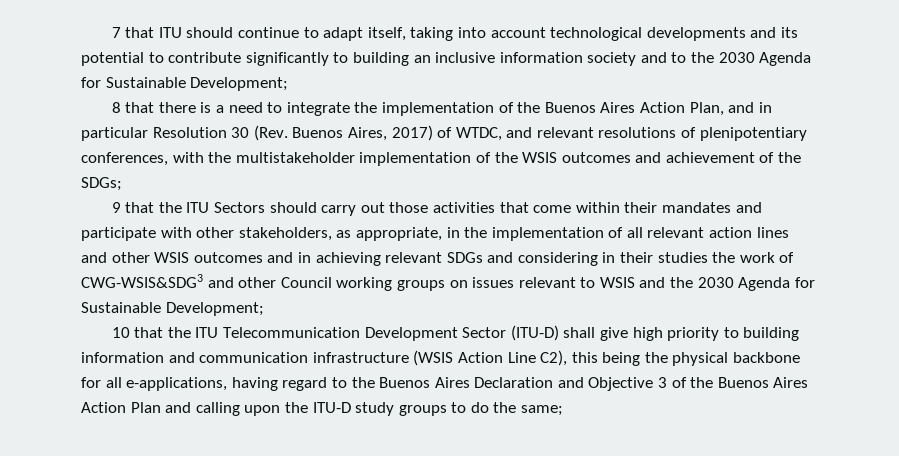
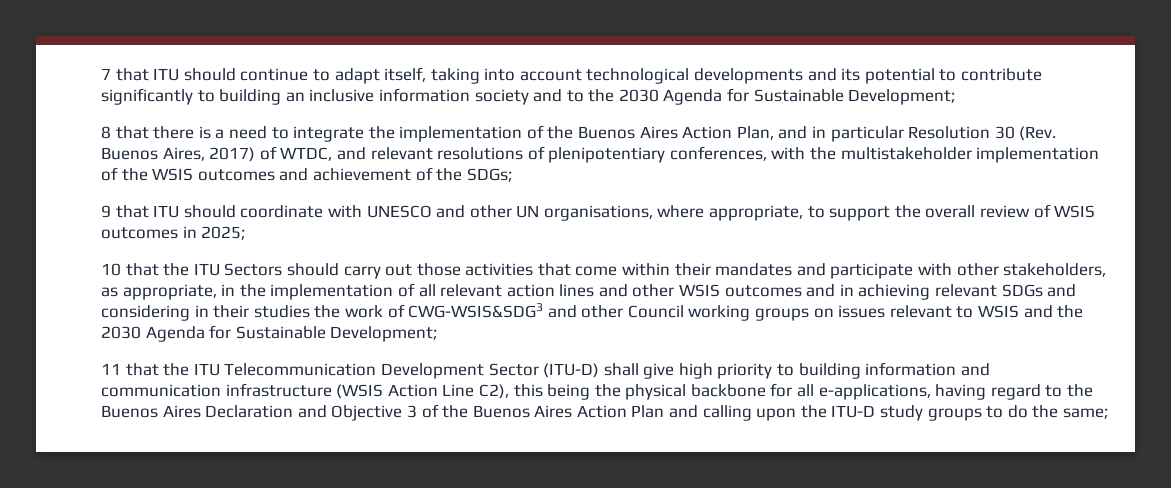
(155, 207) none -> [153,204,1096,221] [101,226,246,240] [101,263,159,276] ITU should coordinate with UNESCO and other UN organisations, where appropriate, to support the overall review of WSIS outcomes in 2025; // 10 that
[111,327,130,338] 10 -> [101,363,121,375] 11

